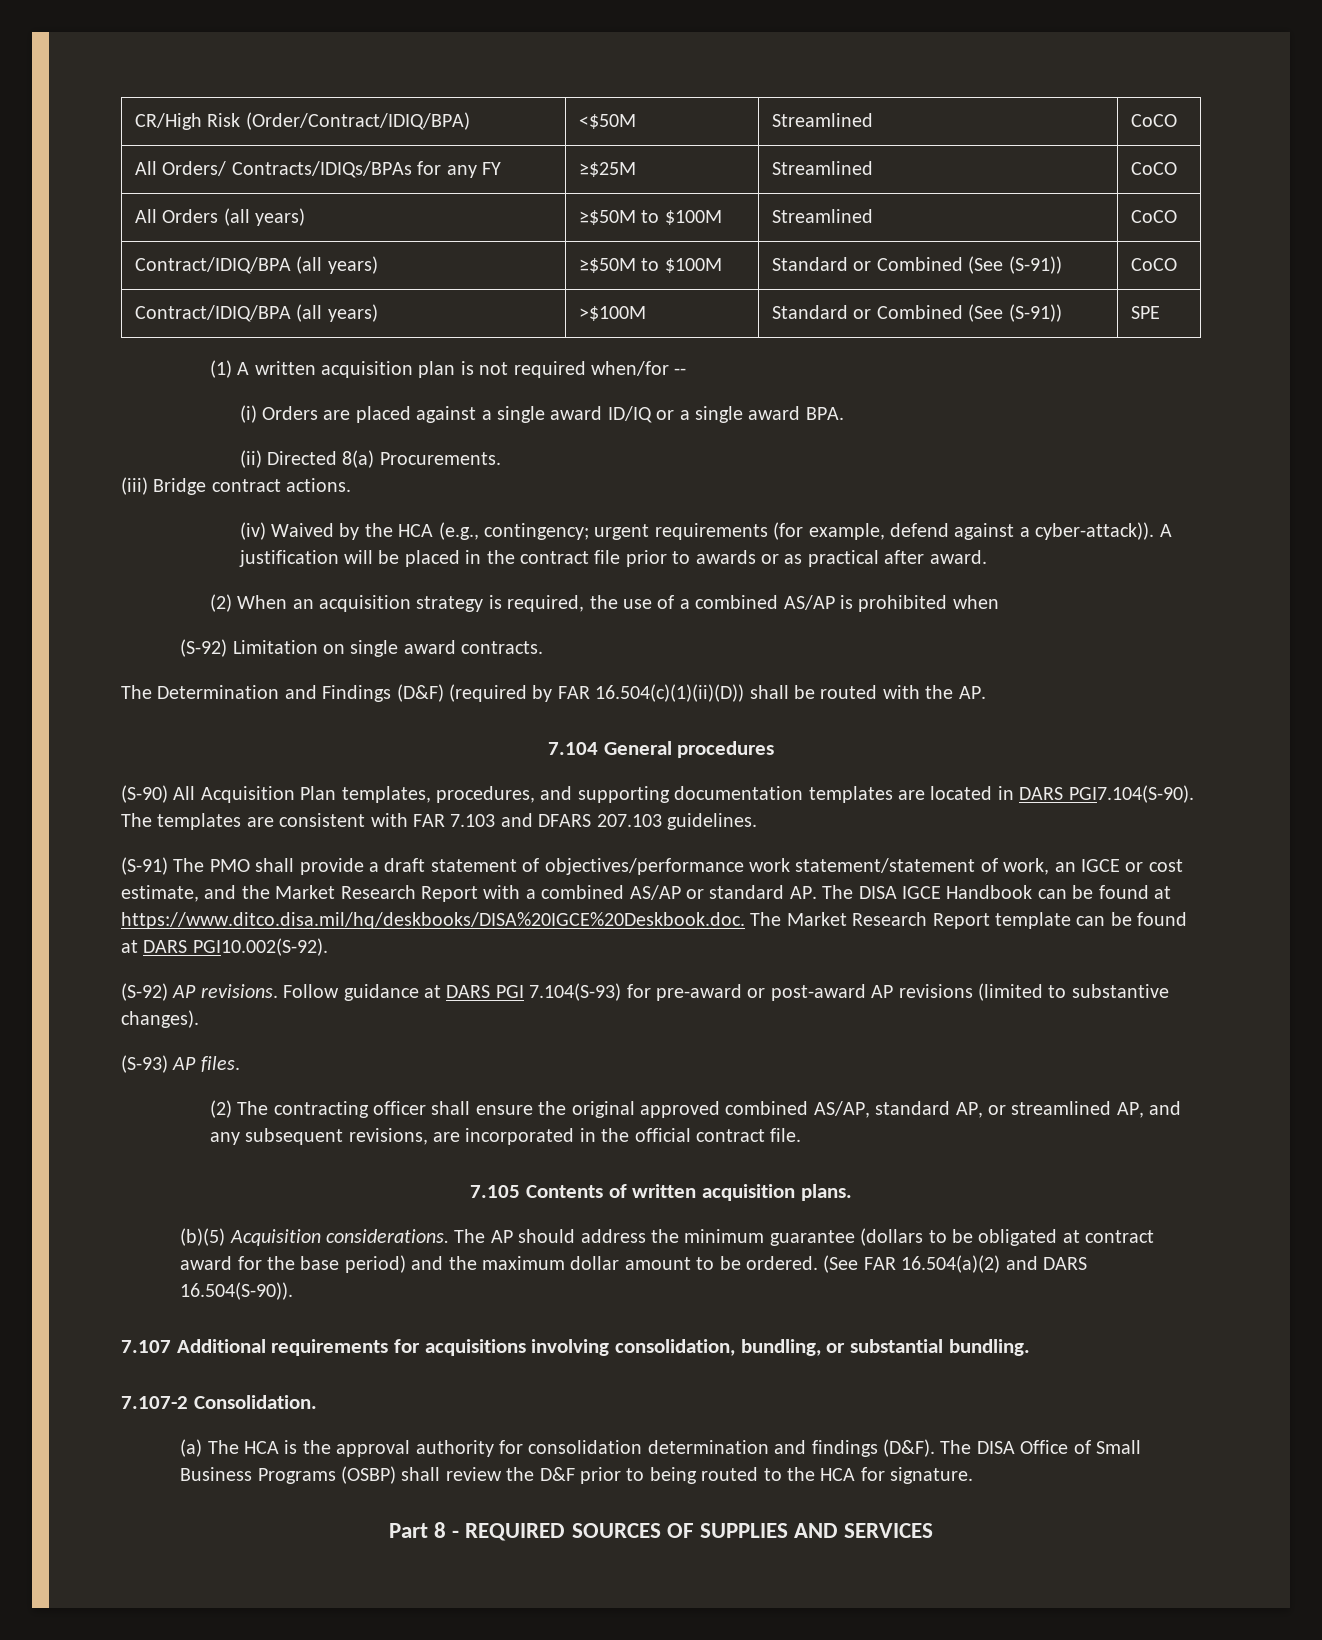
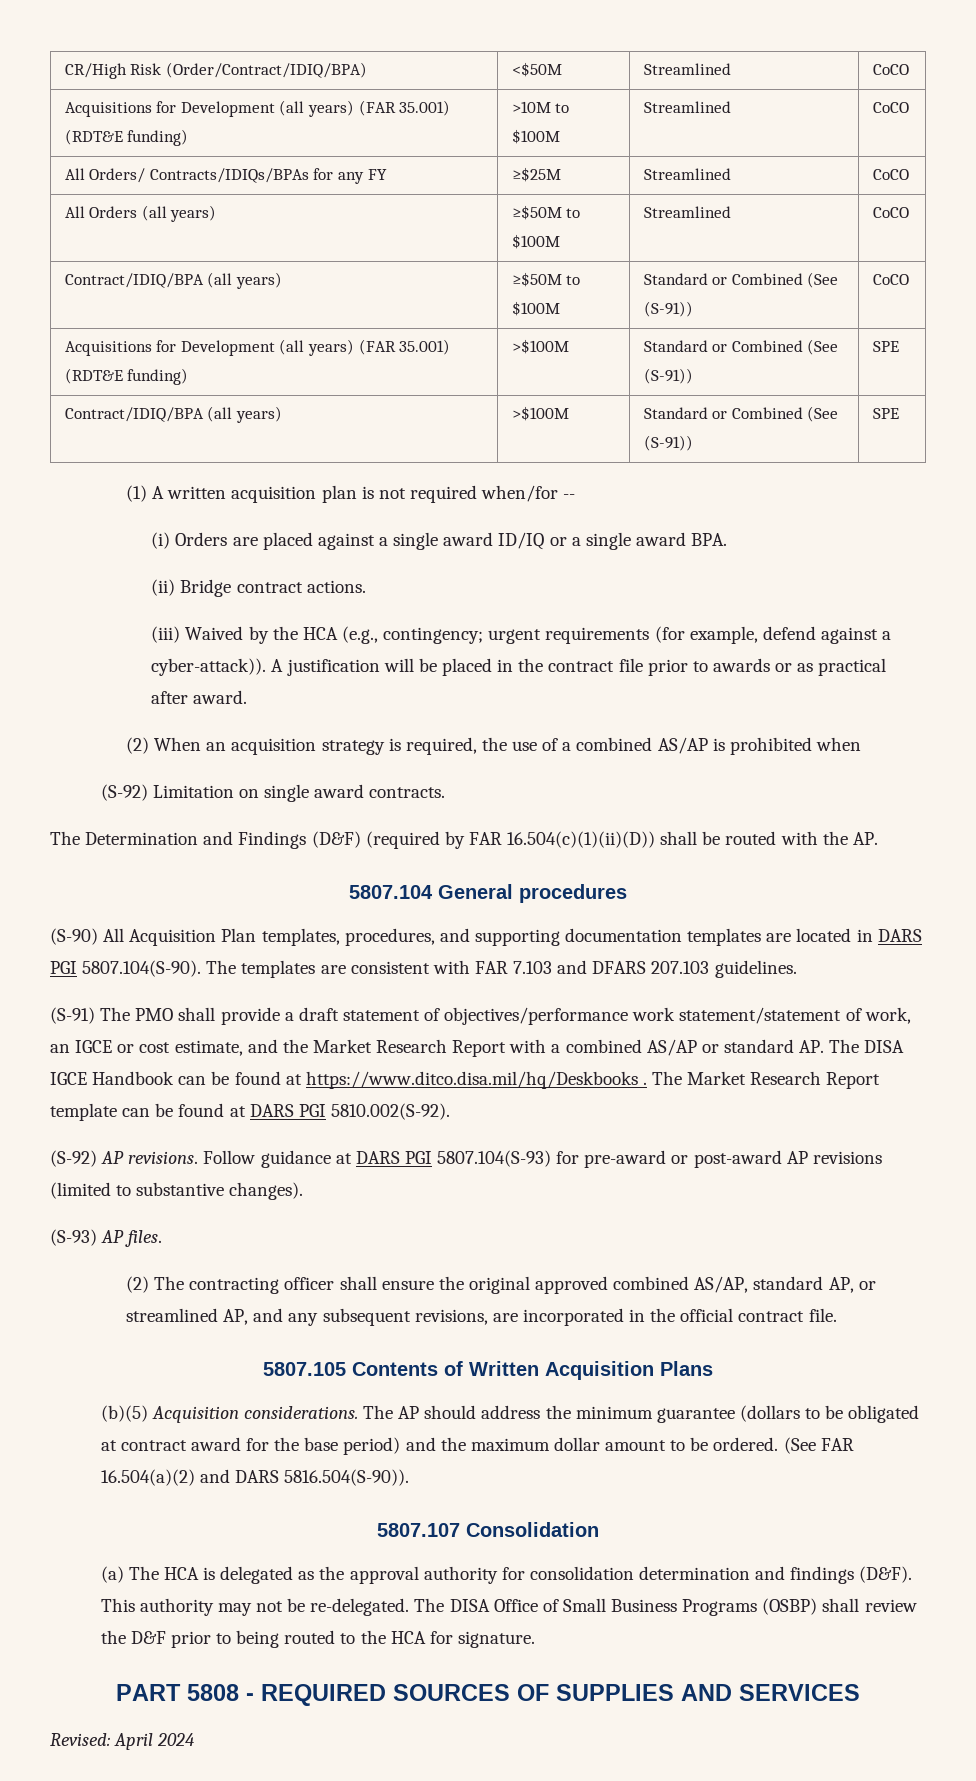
(1178, 120) none -> [64,100,451,117] [64,129,189,146] [511,101,570,113] [511,129,560,144] [643,101,731,113] [872,102,909,113] // Acquisitions for Development (all years) (FAR 35.001) (RDT&E funding) | >10M to $100M | Streamlined | CoCO
(1178, 264) none -> [64,339,451,356] [64,368,189,385] [511,339,569,354] [643,339,839,355] [643,368,693,384] [872,341,899,352] // Acquisitions for Development (all years) (FAR 35.001) (RDT&E funding) | >$100M | Standard or Combined (See (S-91)) | SPE
[266,450,501,468] [121,477,148,495] Directed 8(a) Procurements. // (iii) -> (176, 587) none
[239,522,266,540] (iv) -> [151,626,181,643] (iii)
[547,742,598,755] 7.104 -> [349,885,433,899] 5807.104
[1068,785,1194,803] PGI7.104(S-90). -> [50,960,202,977] PGI 5807.104(S-90).
[121,912,745,929] https://www.ditco.disa.mil/hq/deskbooks/DISA%20IGCE%20Deskbook.doc. -> [305,1071,647,1089] https://www.ditco.disa.mil/hq/Deskbooks .
[192,938,328,956] PGI10.002(S-92). -> [298,1103,450,1120] PGI 5810.002(S-92).
[529,983,622,1001] 7.104(S-93) -> [437,1150,552,1167] 5807.104(S-93)
[470,1185,521,1198] 7.105 -> [263,1362,346,1376] 5807.105
[632,1184,852,1201] written acquisition plans. -> [469,1361,713,1380] Written Acquisition Plans
[180,1282,294,1300] [121,1339,1030,1356] [121,1395,317,1409] 16.504(S-90)). // 7.107 Additional requirements for acquisitions involving consolidation, bundling, or substantial bundling. // 7.107-2 Consolidation. -> [284,1469,410,1486] [377,1522,599,1537] 5816.504(S-90)). // 5807.107 Consolidation
(298, 1447) none -> [220,1566,315,1584] delegated as
(936, 1448) none -> [100,1598,410,1616] This authority may not be re-delegated.
[388,1522,446,1538] Part 8 -> [116,1684,239,1701] PART 5808
(934, 1530) none -> [50,1733,195,1750] // Revised: April 2024

